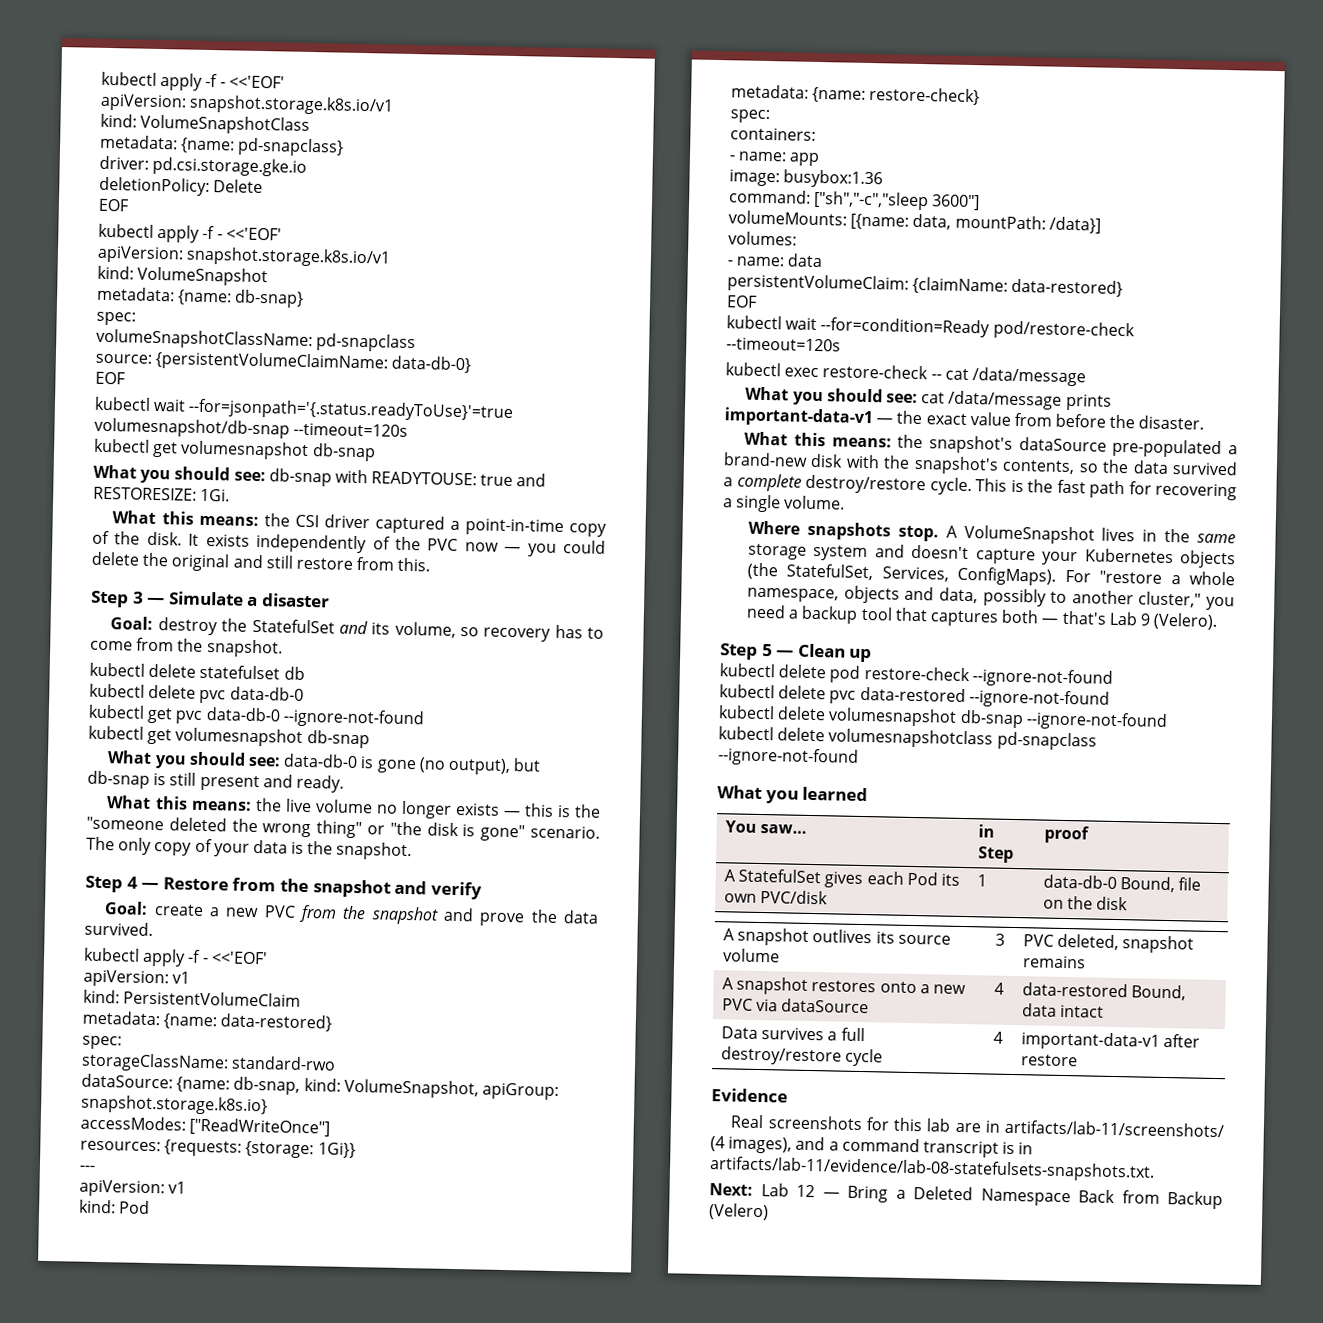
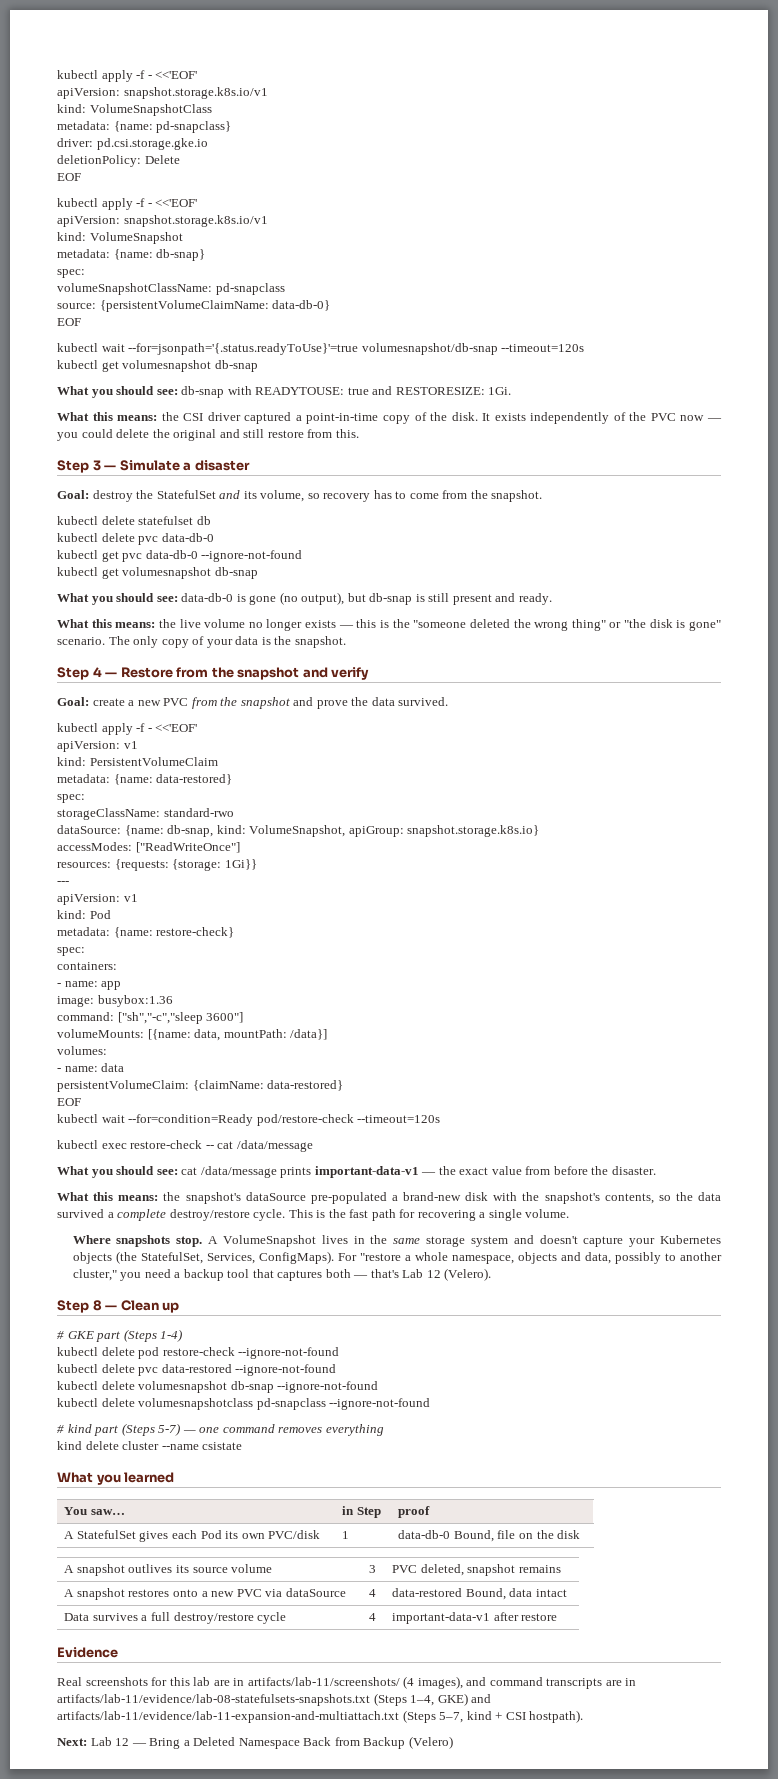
[1139,613,1151,626] 9 -> [426,1270,441,1278] 12
[761,643,773,657] 5 -> [92,1300,102,1311] 8
(873, 655) none -> [57,1329,183,1342] // # GKE part (Steps 1-4)
(859, 757) none -> [57,1423,384,1436] [57,1441,243,1450] // # kind part (Steps 5-7) — one command removes everything // kind delete cluster --name csistate
[828,1137,1034,1158] [709,1156,1155,1182] a command transcript is in artifacts/lab-11/evidence/lab-08-statefulsets-snapshots.txt. -> [489,1677,637,1689] [57,1693,492,1706] [57,1710,584,1723] command transcripts are in artifacts/lab-11/evidence/lab-08-statefulsets-snapshots.txt (Steps 1–4, GKE) and artifacts/lab-11/evidence/lab-11-expansion-and-multiattach.txt (Steps 5–7, kind + CSI hostpath).

